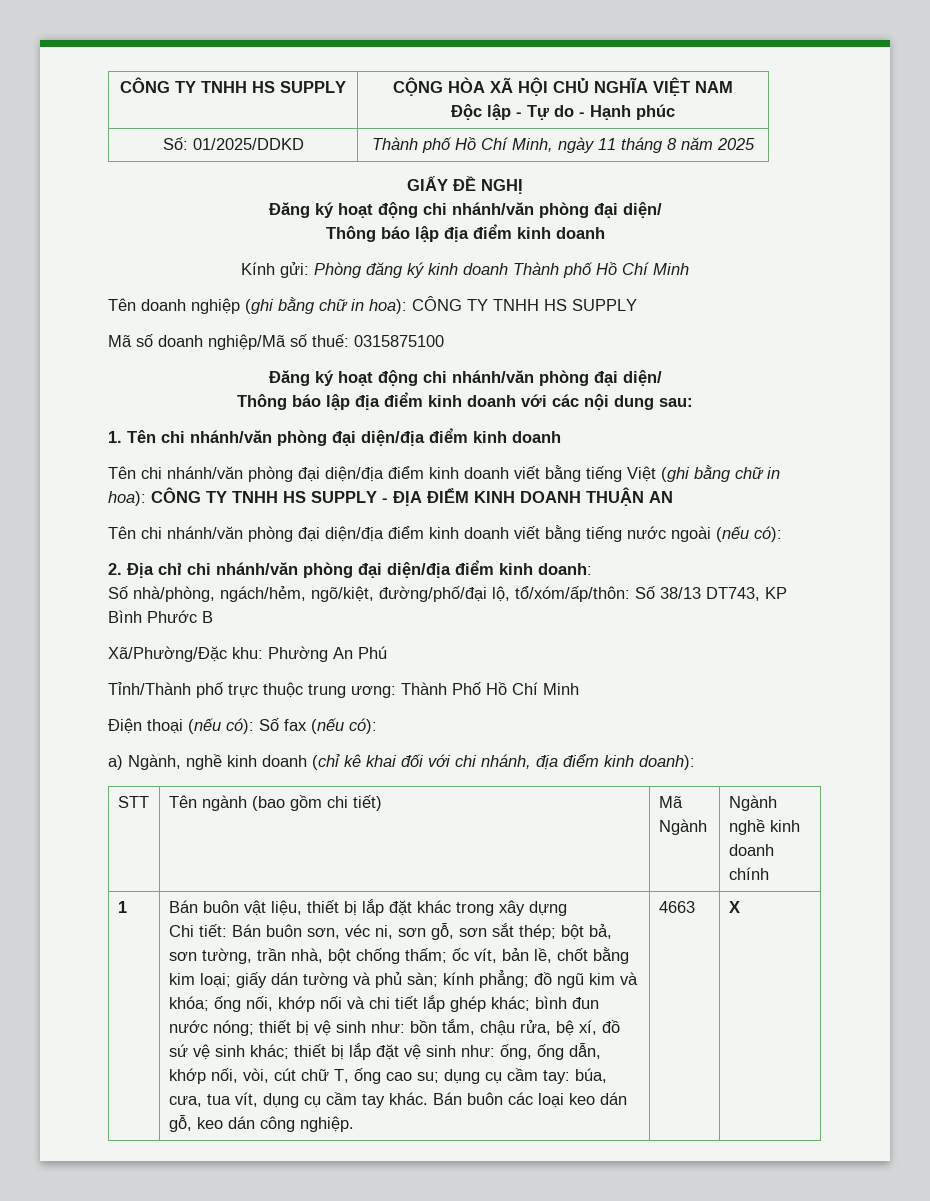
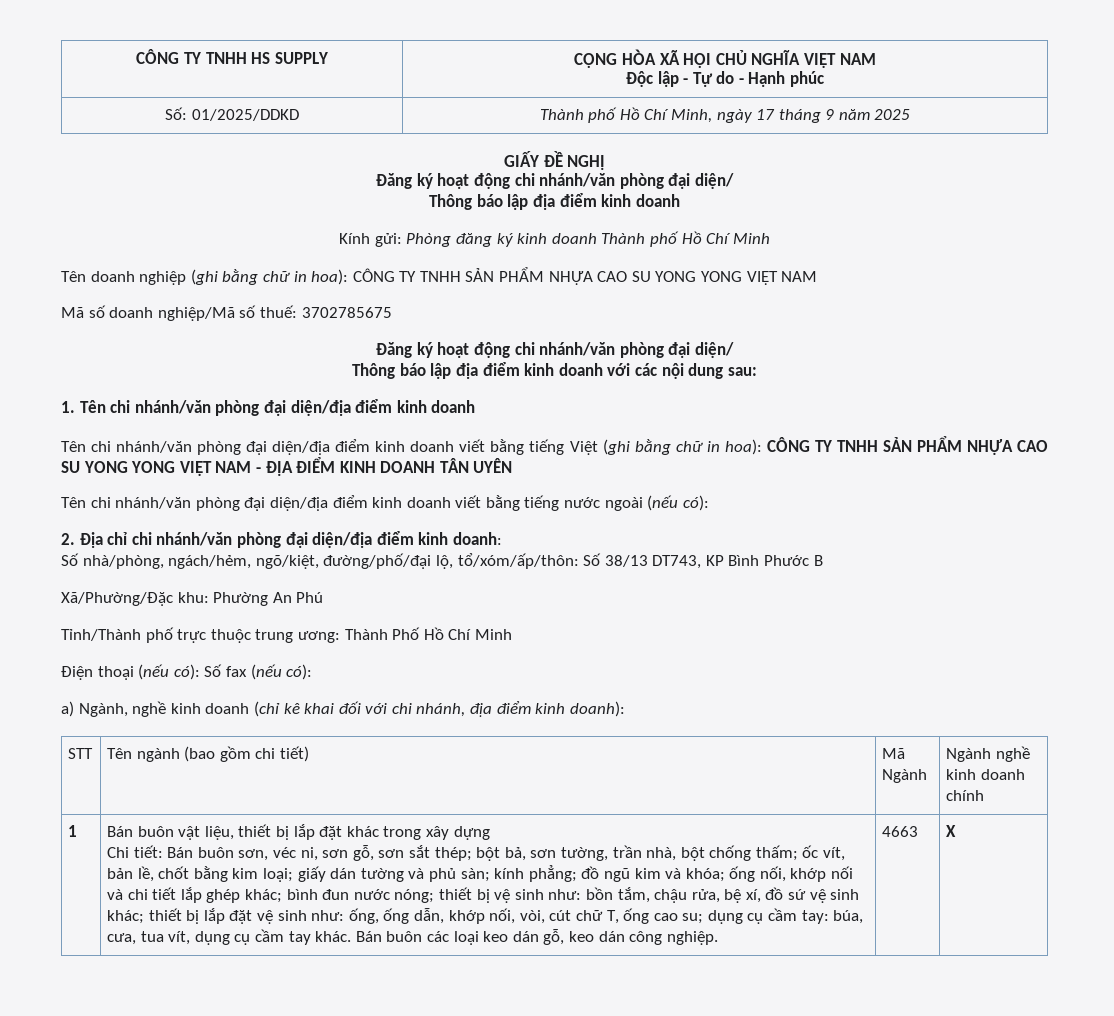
[598,137,677,153] 11 tháng 8 -> [756,109,835,123] 17 tháng 9
[544,299,637,311] HS SUPPLY -> [465,267,818,285] SẢN PHẨM NHỰA CAO SU YONG YONG VIỆT NAM
[354,335,444,347] 0315875100 -> [301,307,392,318] 3702785675
[283,491,377,503] HS SUPPLY -> [882,436,1048,455] [61,461,252,476] SẢN PHẨM NHỰA CAO SU YONG YONG VIỆT NAM
[586,487,673,506] THUẬN AN -> [439,458,513,473] TÂN UYÊN

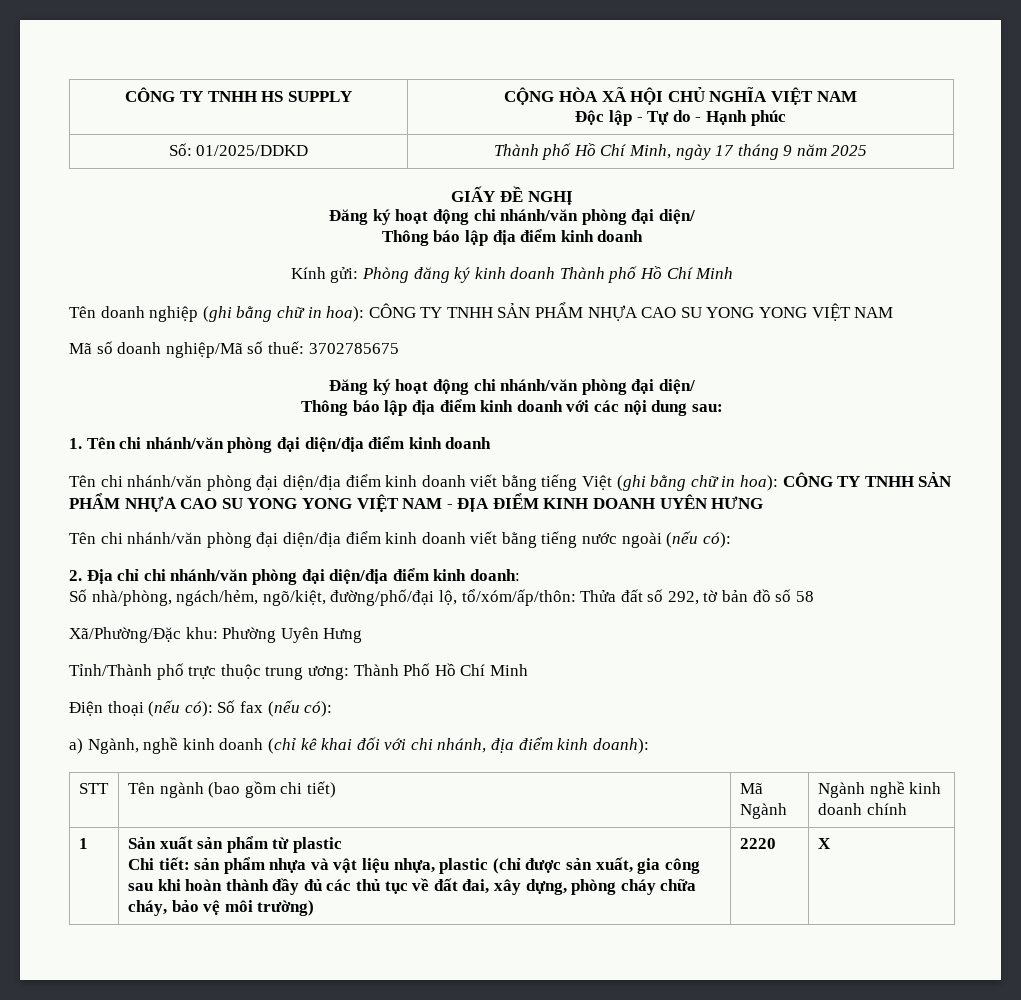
[439,458,469,473] TÂN -> (656, 503) none
(513, 465) none -> [711,496,764,509] HƯNG
[583,553,823,569] Số 38/13 DT743, KP Bình Phước B -> [580,589,814,605] Thửa đất số 292, tờ bản đồ số 58
[272,592,324,603] An Phú -> [280,627,363,643] Uyên Hưng
[107,824,490,840] [107,845,846,861] [107,865,854,882] [107,887,860,903] [107,908,864,924] [107,929,718,945] [882,826,919,837] Bán buôn vật liệu, thiết bị lắp đặt khác trong xây dựng // Chi tiết: Bán buôn sơn, véc ni, sơn gỗ, sơn sắt thép; bột bả, sơn tường, trần nhà, bột chống thấm; ốc vít, bản lề, chốt bằng kim loại; giấy dán tường và phủ sàn; kính phẳng; đồ ngũ kim và khóa; ống nối, khớp nối và chi tiết lắp ghép khác; bình đun nước nóng; thiết bị vệ sinh như: bồn tắm, chậu rửa, bệ xí, đồ sứ vệ sinh khác; thiết bị lắp đặt vệ sinh như: ống, ống dẫn, khớp nối, vòi, cút chữ T, ống cao su; dụng cụ cầm tay: búa, cưa, tua vít, dụng cụ cầm tay khác. Bán buôn các loại keo dán gỗ, keo dán công nghiệp. | 4663 -> [127,836,342,853] [127,857,700,874] [127,878,697,895] [127,900,315,916] [739,838,776,849] Sản xuất sản phẩm từ plastic // Chi tiết: sản phẩm nhựa và vật liệu nhựa, plastic (chỉ được sản xuất, gia công sau khi hoàn thành đầy đủ các thủ tục về đất đai, xây dựng, phòng cháy chữa cháy, bảo vệ môi trường) | 2220

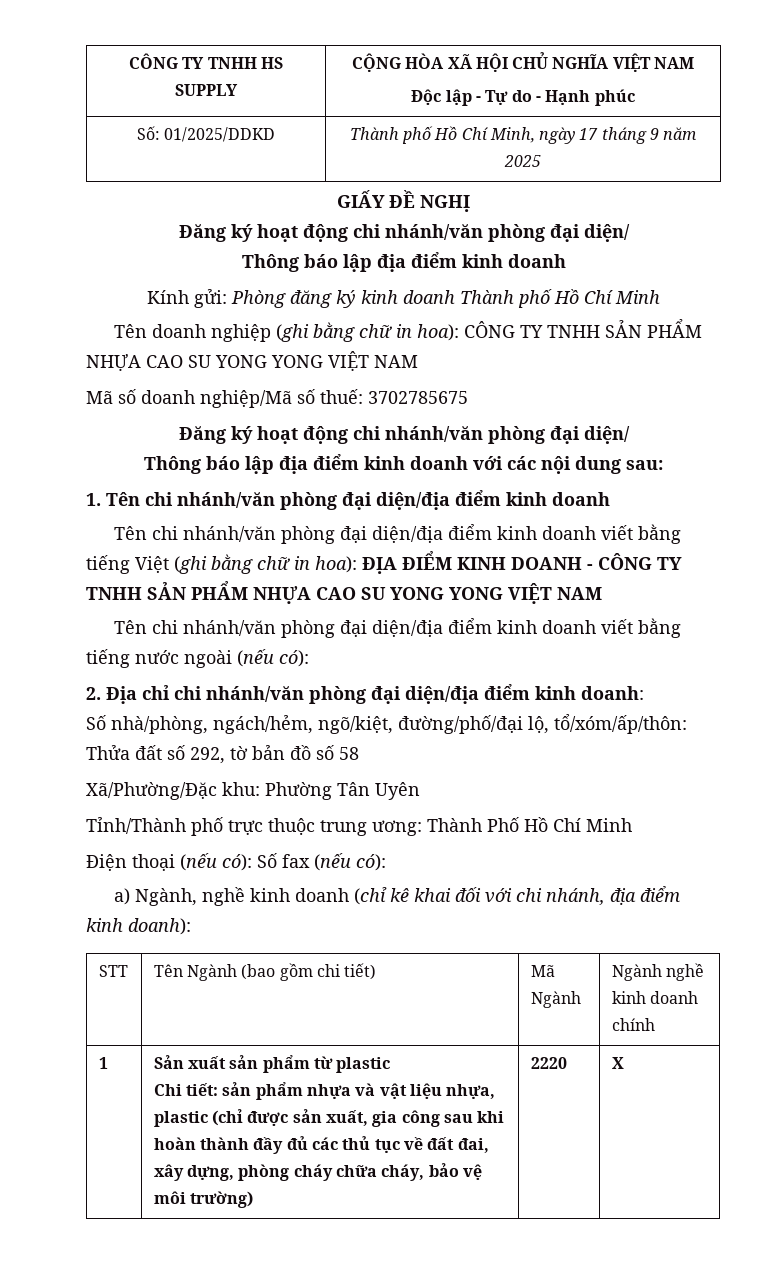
(779, 483) none -> [362,551,593,574] ĐỊA ĐIỂM KINH DOANH -
[446,493,764,512] - ĐỊA ĐIỂM KINH DOANH UYÊN HƯNG -> (602, 593) none
(277, 635) none -> [337,782,370,796] Tân
[323,628,363,643] Hưng -> (420, 791) none
[159,782,204,798] ngành -> [187,964,238,981] Ngành

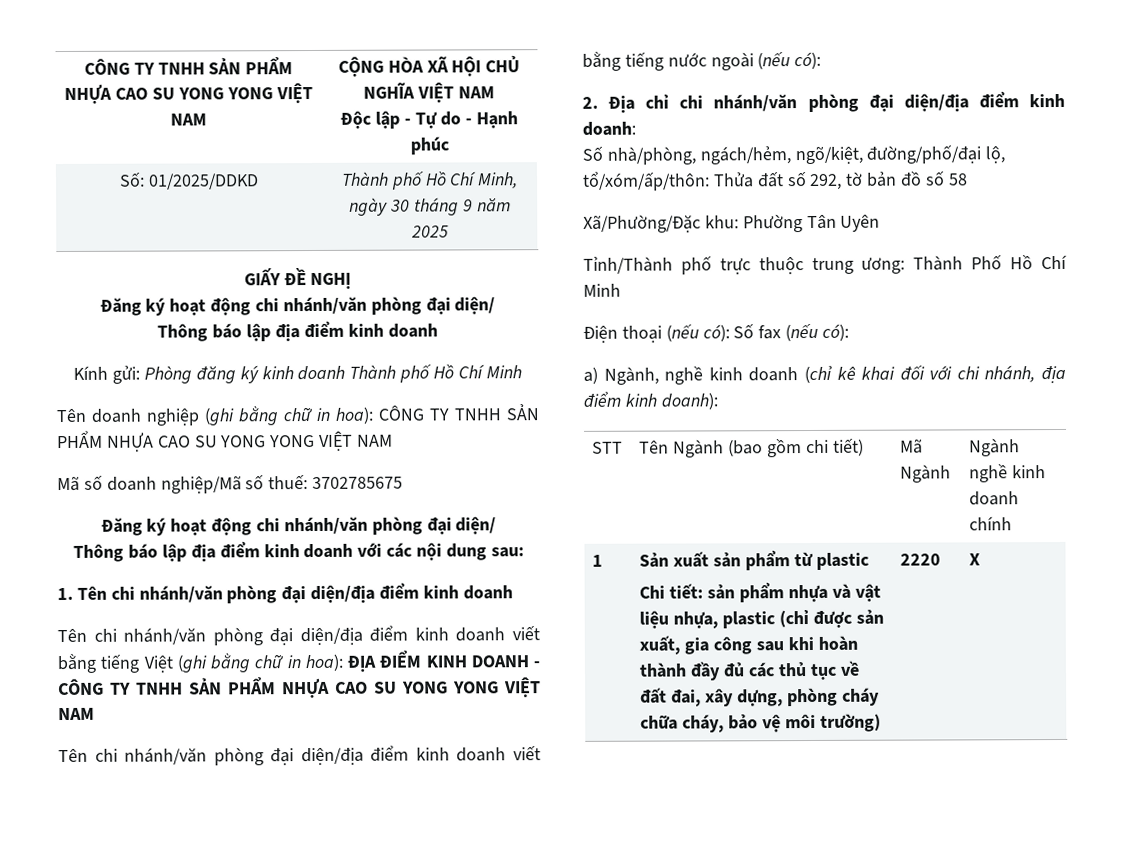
[129,53,283,69] [175,84,238,96] CÔNG TY TNHH HS SUPPLY -> [83,56,294,75] [64,82,313,104] [170,113,207,126] CÔNG TY TNHH SẢN PHẨM NHỰA CAO SU YONG YONG VIỆT NAM
[579,128,599,140] 17 -> [390,199,411,212] 30

